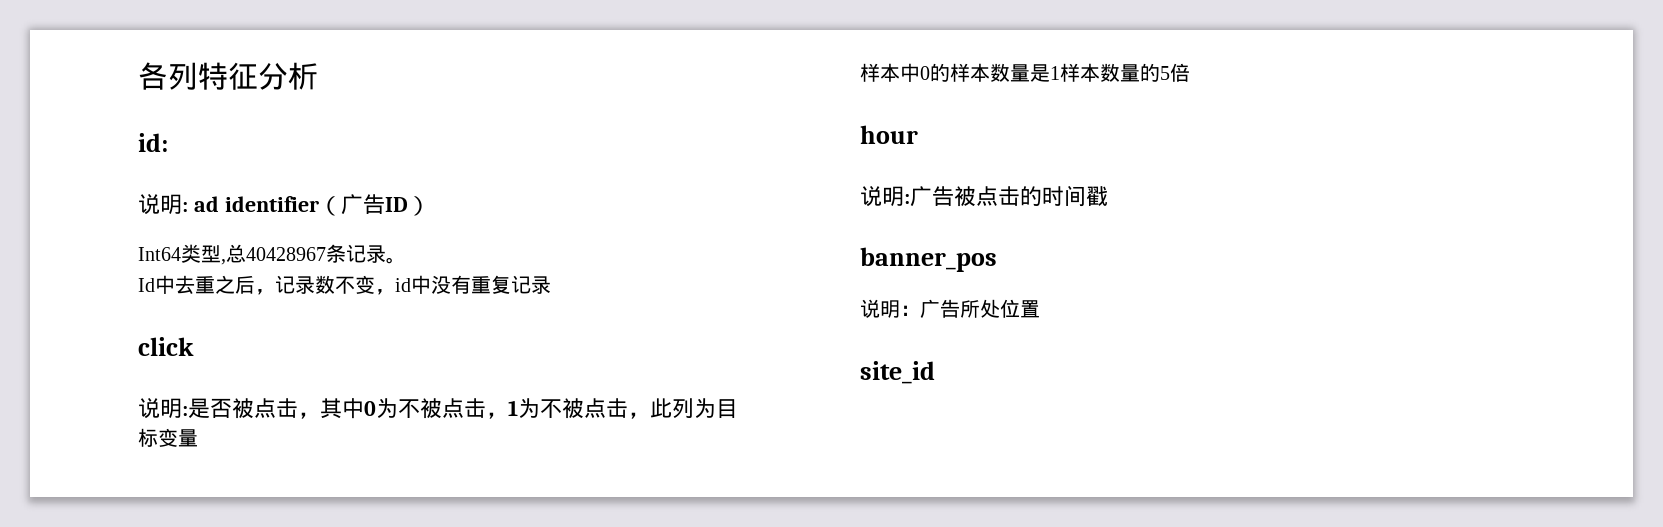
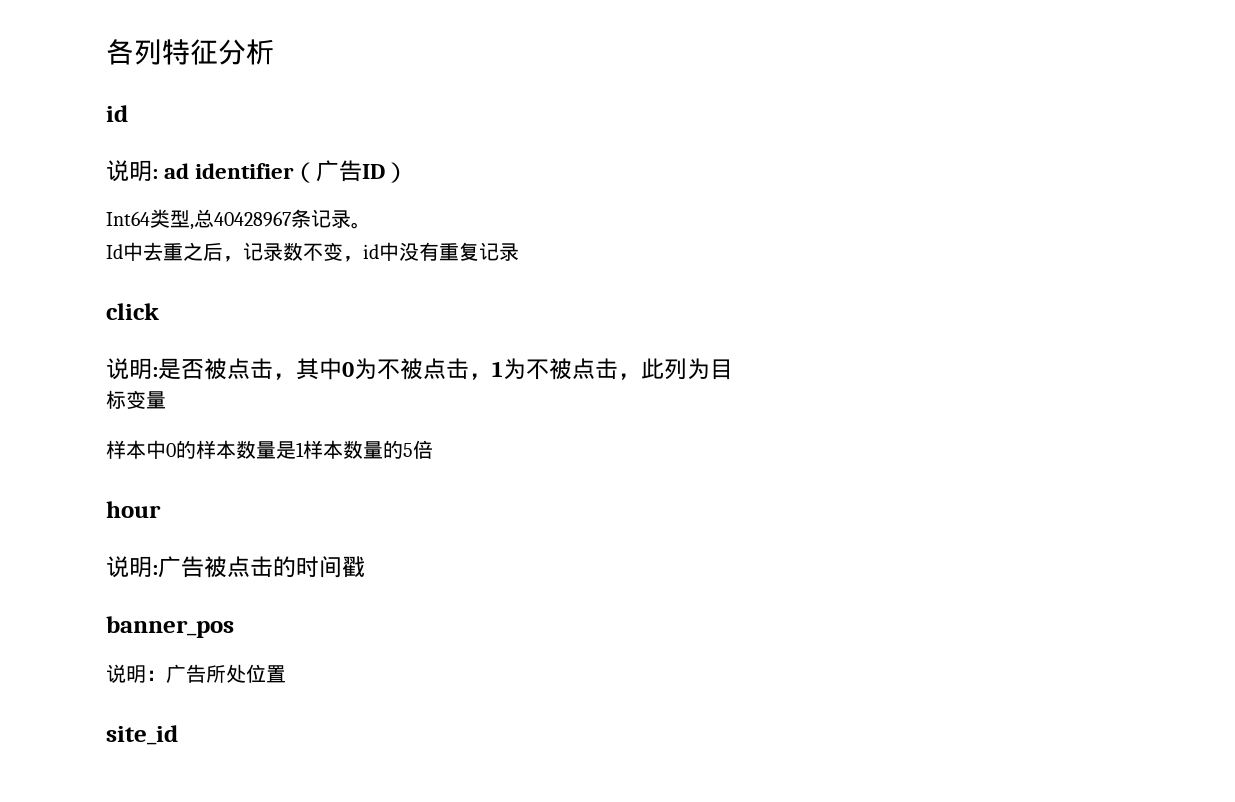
[138,133,168,152] id: -> [106,105,128,122] id

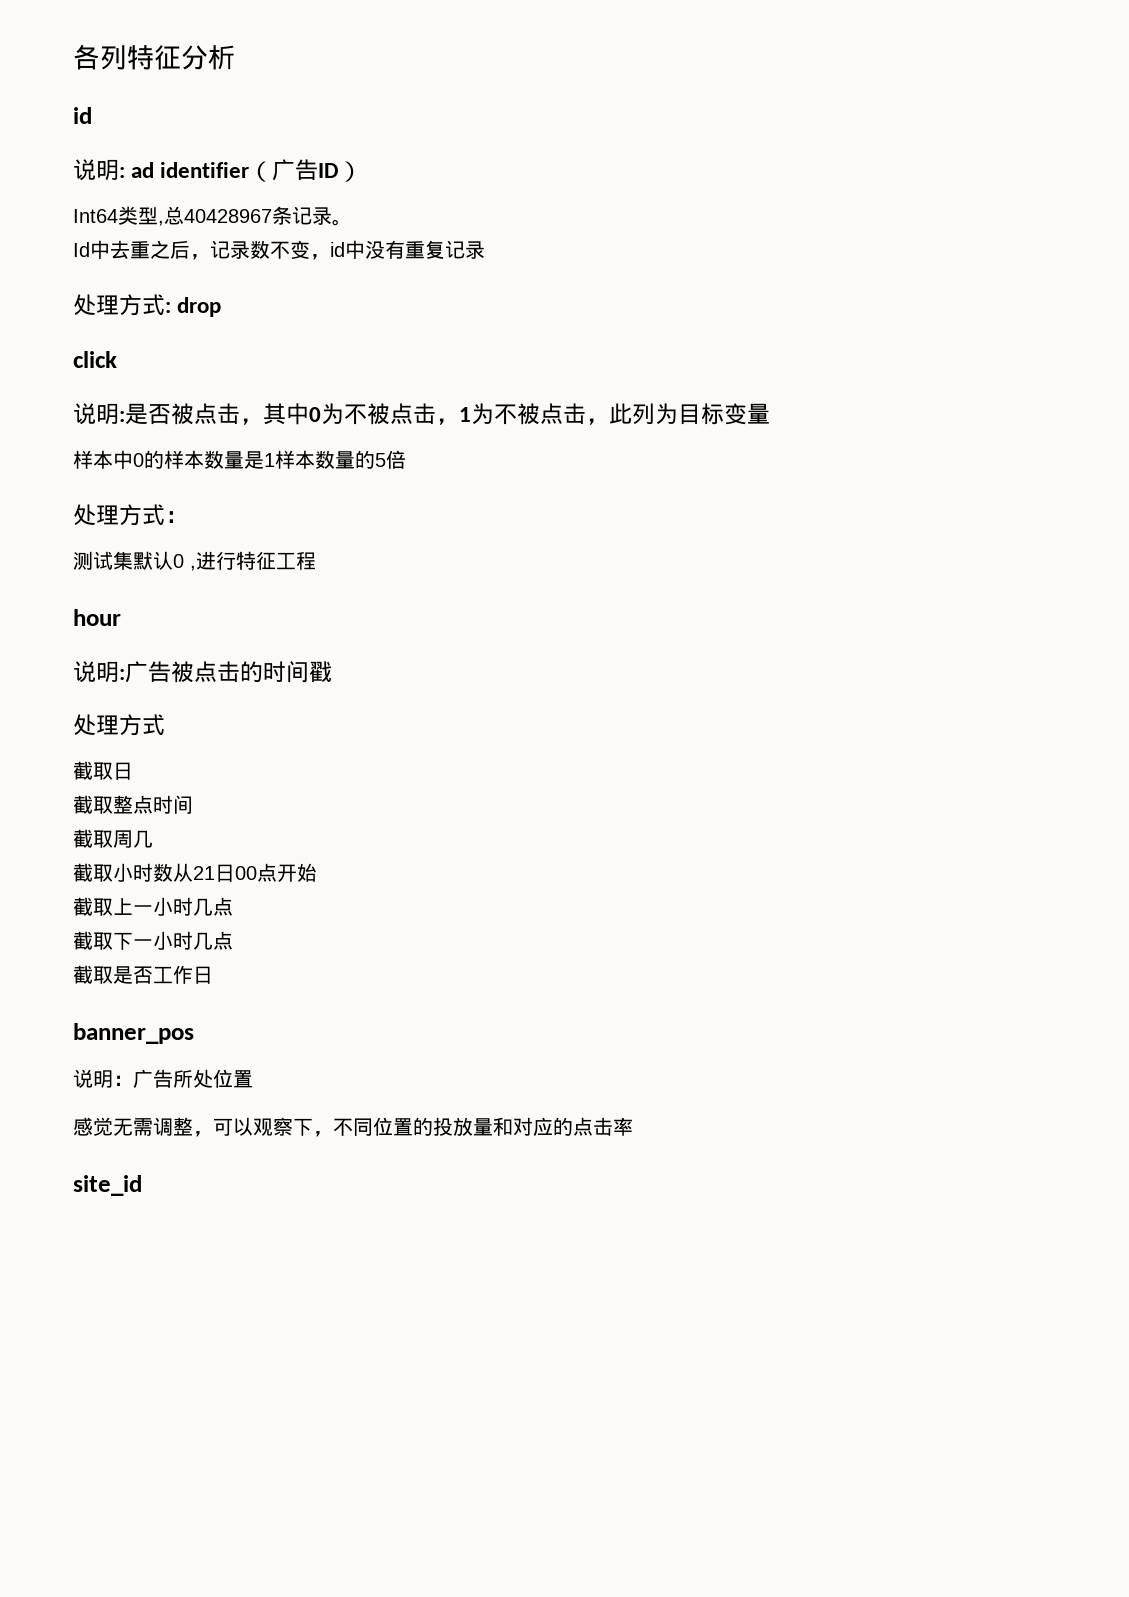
(519, 252) none -> [73,294,222,317] // 处理方式: drop
(733, 369) // -> (701, 414) none
(433, 449) none -> [73,504,188,526] [73,551,316,571] // 处理方式： // 测试集默认0 ,进行特征工程
(365, 567) none -> [73,714,165,736] [73,761,133,780] [73,795,193,814] [73,829,153,848] [73,863,317,882] [73,897,233,916] [73,931,233,950] [73,965,213,984] // 处理方式 // 截取日 // 截取整点时间 // 截取周几 // 截取小时数从21日00点开始 // 截取上一小时几点 // 截取下一小时几点 // 截取是否工作日
(286, 674) none -> [73,1117,633,1137] // 感觉无需调整，可以观察下，不同位置的投放量和对应的点击率

